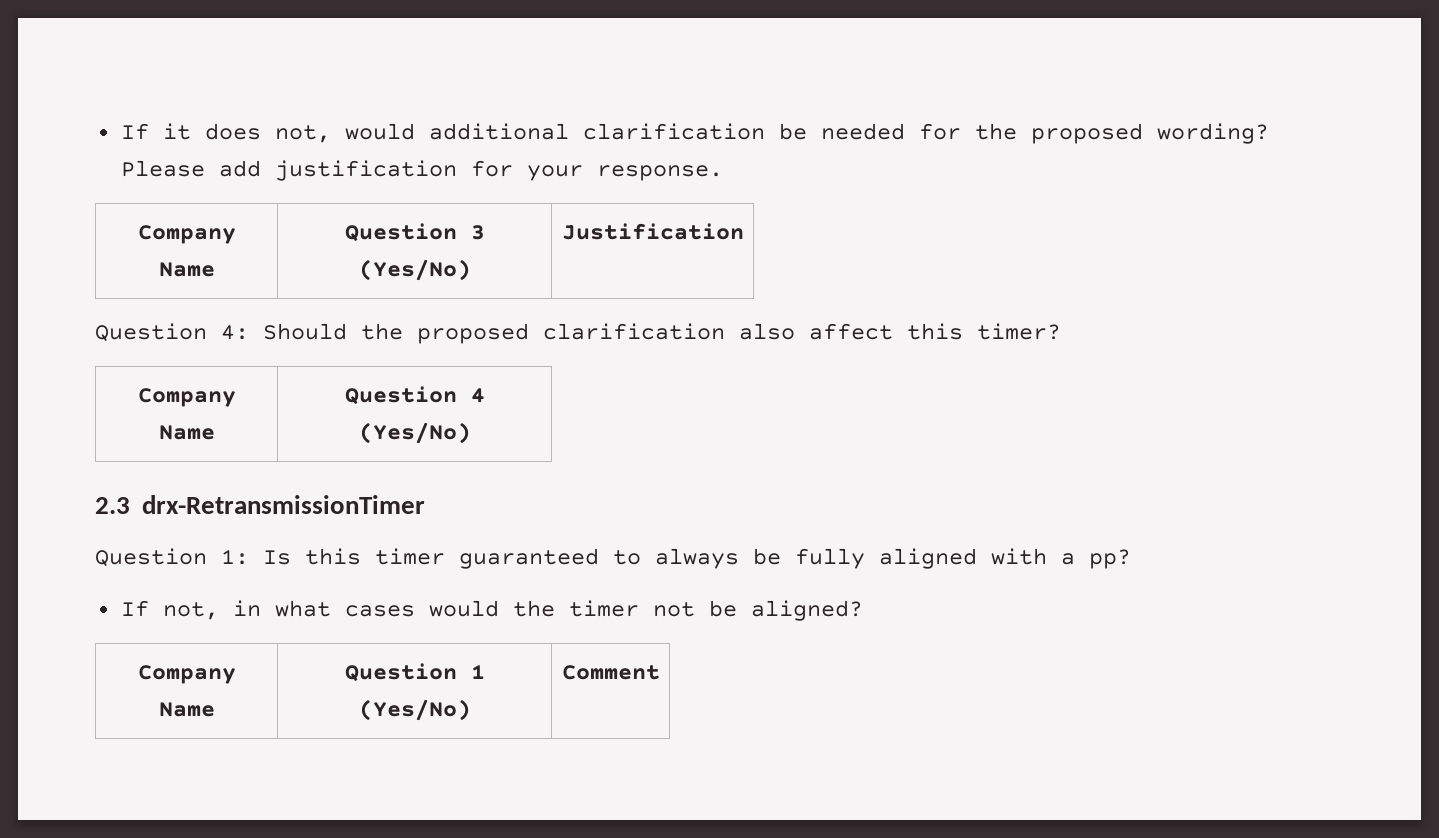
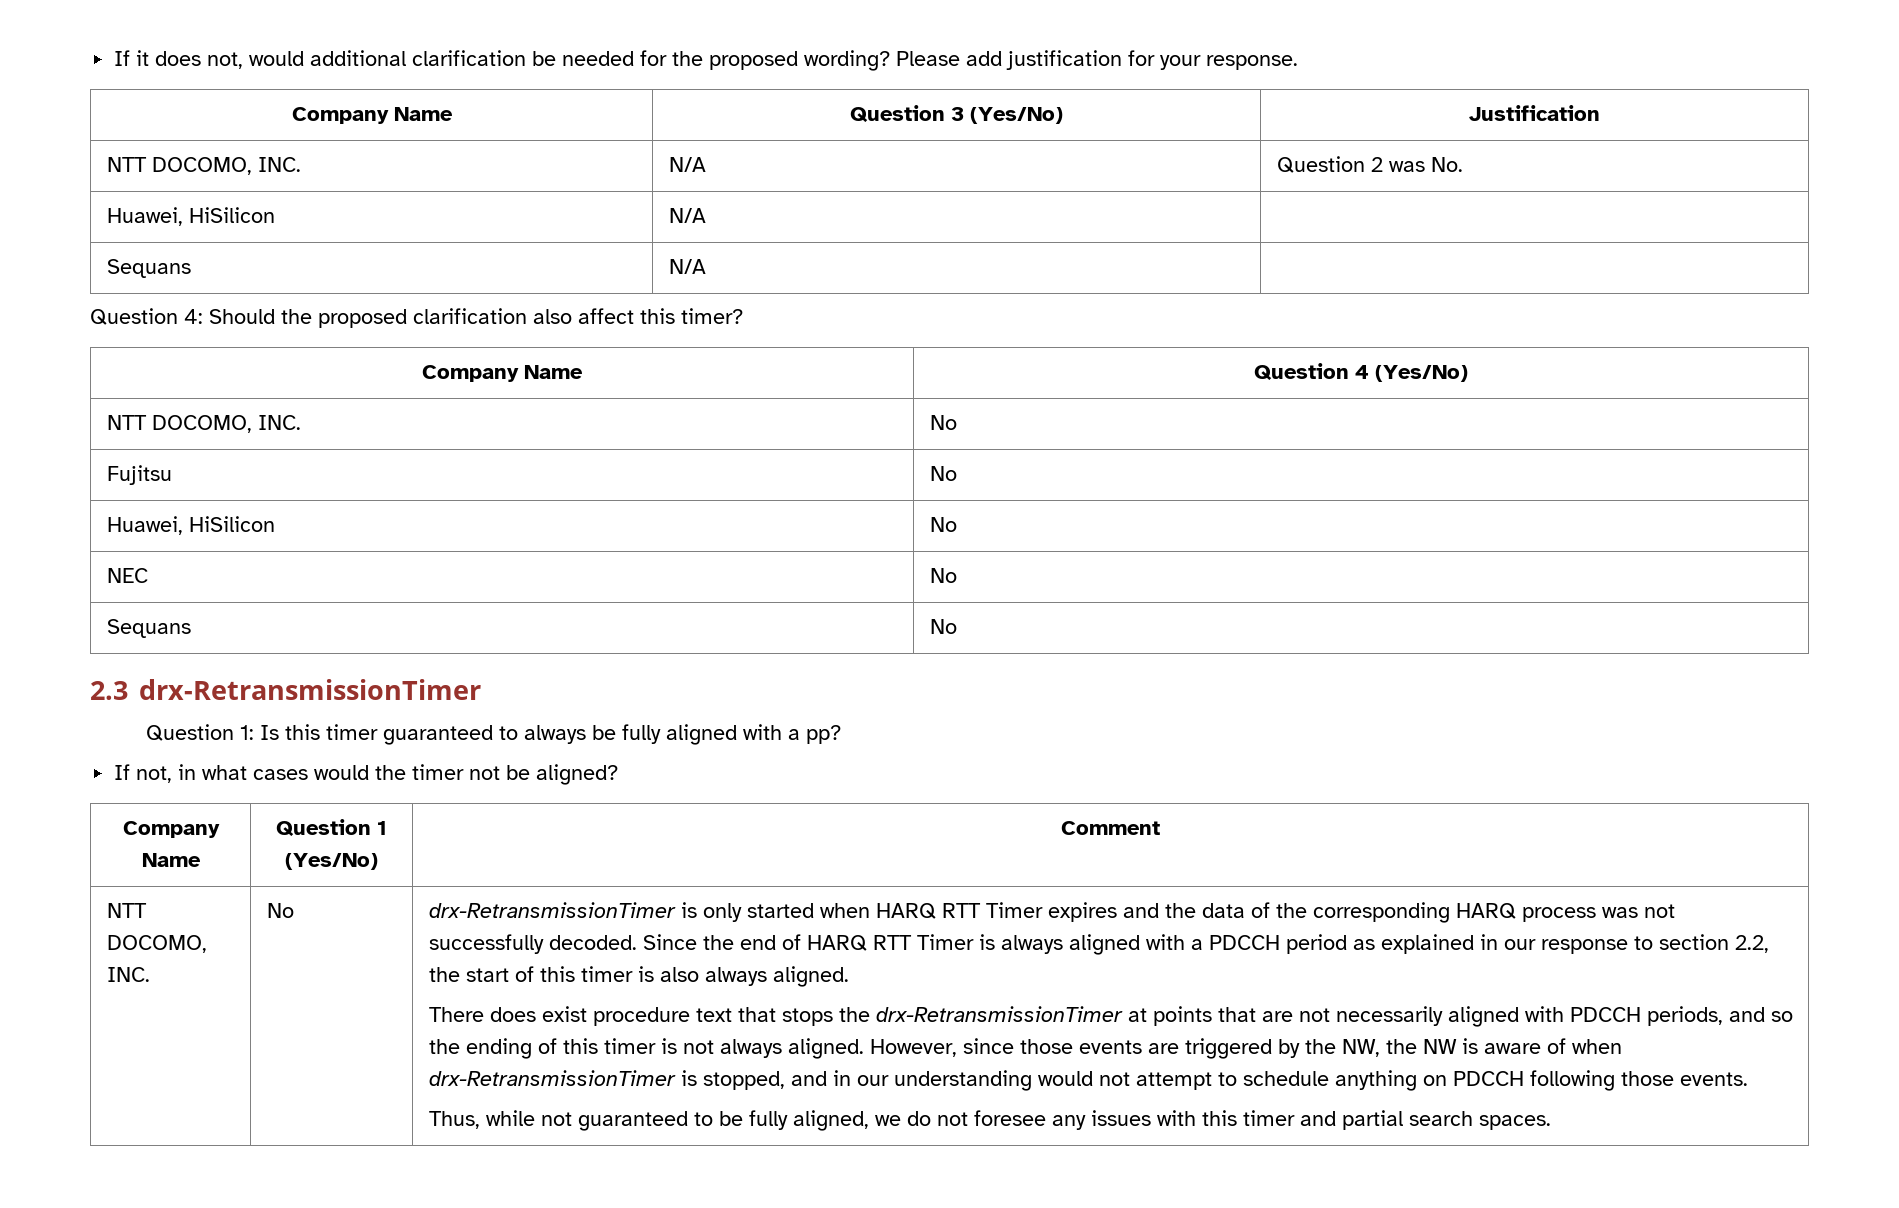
(744, 231) none -> [106,157,301,175] [668,157,706,172] [1276,156,1463,173] [106,207,275,226] [668,208,706,223] [106,259,191,278] [668,259,706,274] // NTT DOCOMO, INC. | N/A | Question 2 was No. // Huawei, HiSilicon | N/A | // Sequans | N/A |
(471, 433) none -> [106,415,301,433] [929,415,957,430] [106,465,172,485] [929,466,957,481] [106,516,275,535] [929,517,957,532] [106,568,148,583] [929,568,957,583] [106,619,191,638] [929,619,957,634] // NTT DOCOMO, INC. | No // Fujitsu | No // Huawei, HiSilicon | No // NEC | No // Sequans | No
(660, 672) none -> [106,903,147,918] [106,935,207,953] [106,967,150,982] [266,903,294,918] [428,902,1675,923] [428,934,1769,955] [428,966,849,987] [428,1006,1793,1027] [428,1038,1622,1059] [428,1070,1748,1091] [428,1110,1551,1131] // NTT DOCOMO, INC. | No | drx-RetransmissionTimer is only started when HARQ RTT Timer expires and the data of the corresponding HARQ process was not successfully decoded. Since the end of HARQ RTT Timer is always aligned with a PDCCH period as explained in our response to section 2.2, the start of this timer is also always aligned. // There does exist procedure text that stops the drx-RetransmissionTimer at points that are not necessarily aligned with PDCCH periods, and so the ending of this timer is not always aligned. However, since those events are triggered by the NW, the NW is aware of when drx-RetransmissionTimer is stopped, and in our understanding would not attempt to schedule anything on PDCCH following those events. // Thus, while not guaranteed to be fully aligned, we do not foresee any issues with this timer and partial search spaces.

